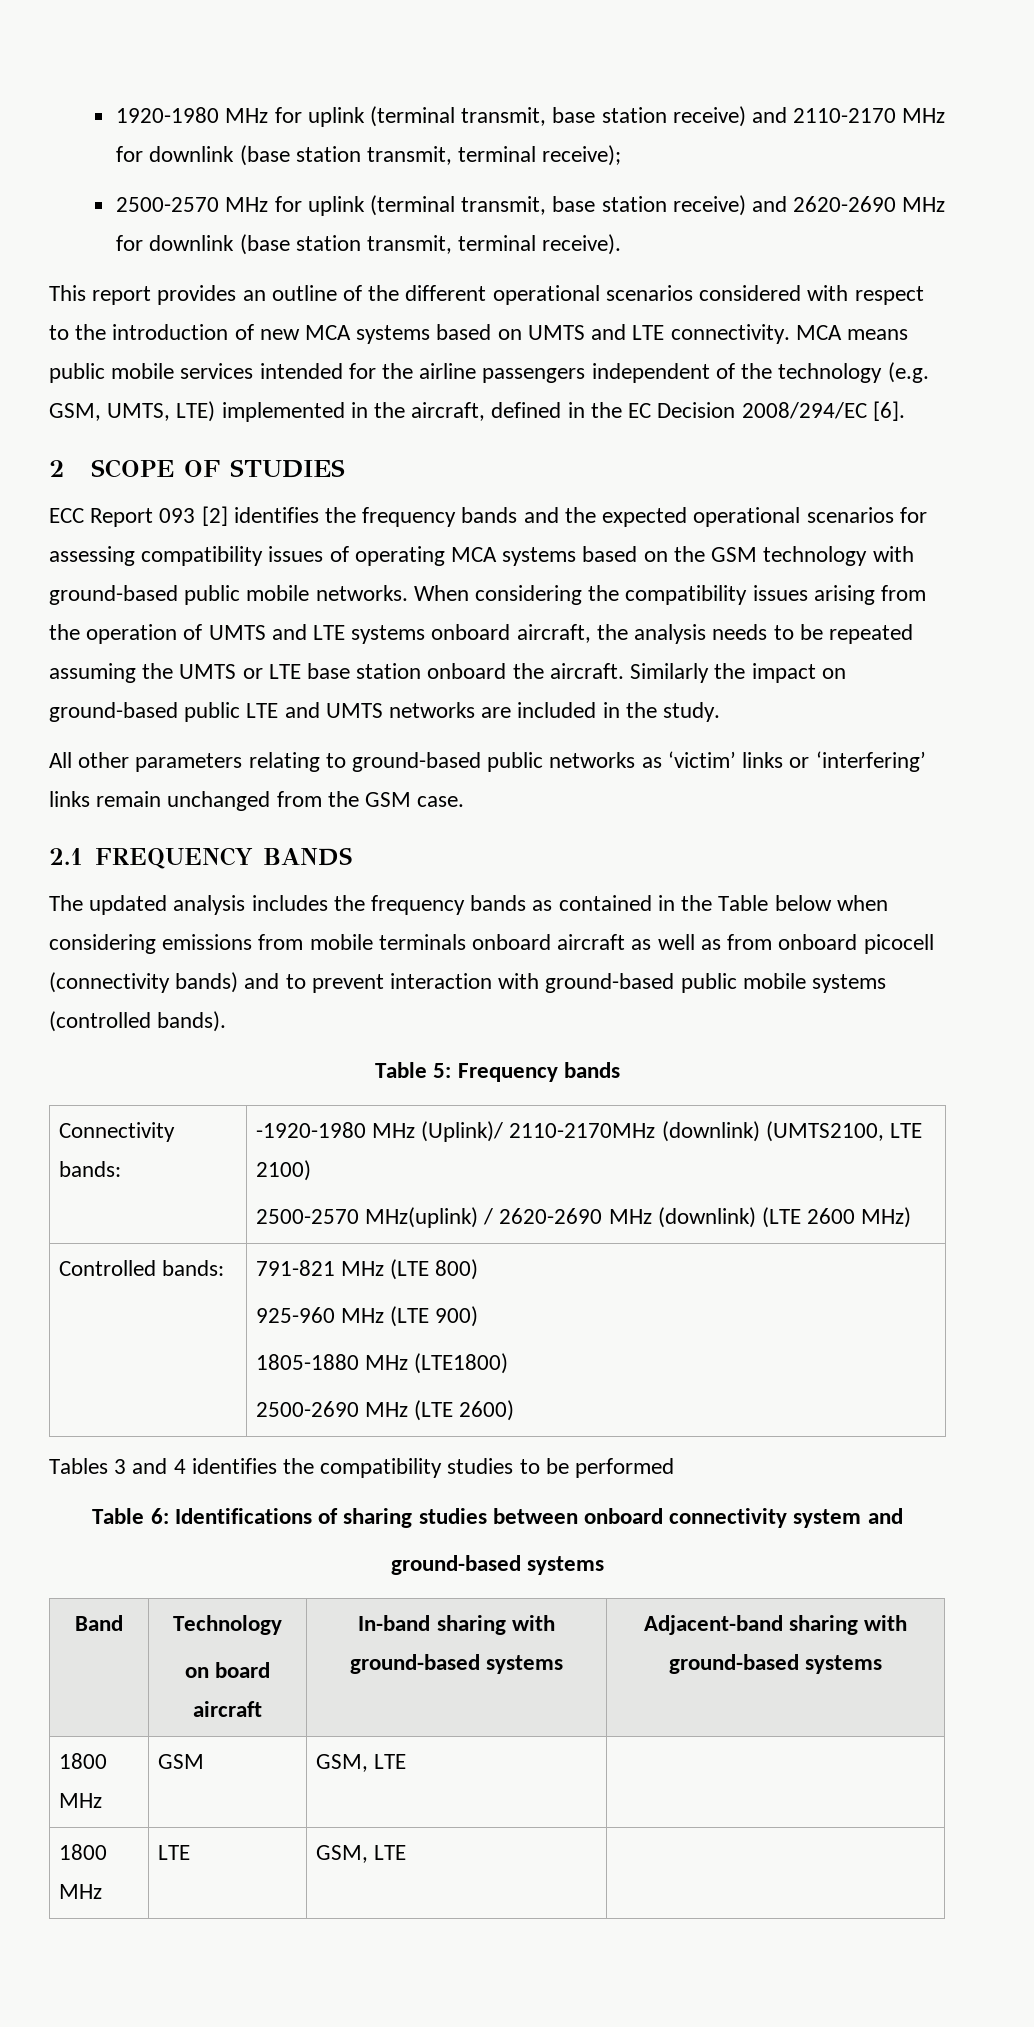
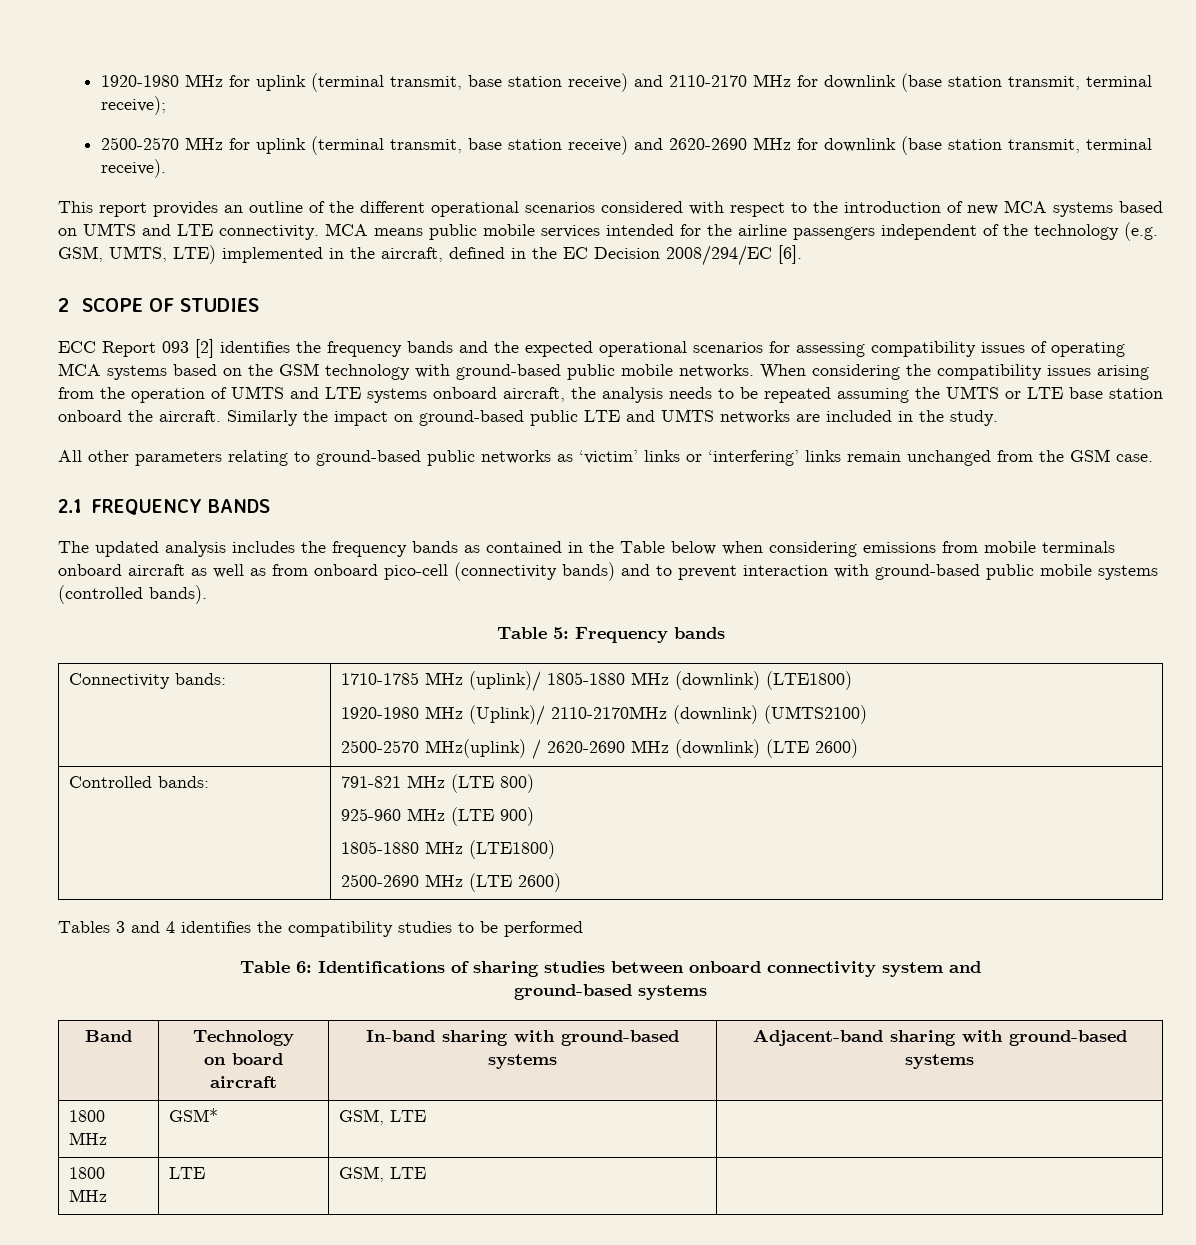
[863,934,934,954] picocell -> [384,564,448,580] pico-cell
[255,1122,366,1138] -1920-1980 -> [340,671,852,692] [340,707,419,719] 1710-1785 MHz (uplink)/ 1805-1880 MHz (downlink) (LTE1800) // 1920-1980
[765,1121,922,1142] [255,1160,311,1181] (UMTS2100, LTE 2100) -> [763,705,867,724] (UMTS2100)
[807,1207,912,1228] 2600 MHz) -> [814,739,858,758] 2600)
[157,1754,204,1769] GSM -> [168,1108,218,1122] GSM*

